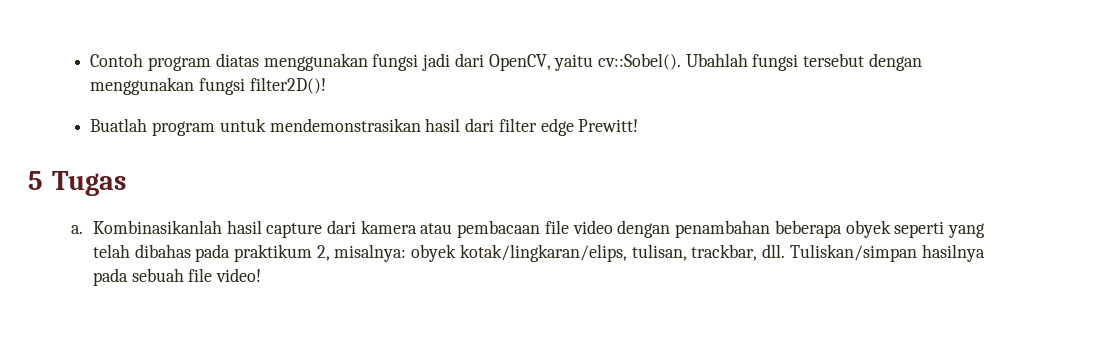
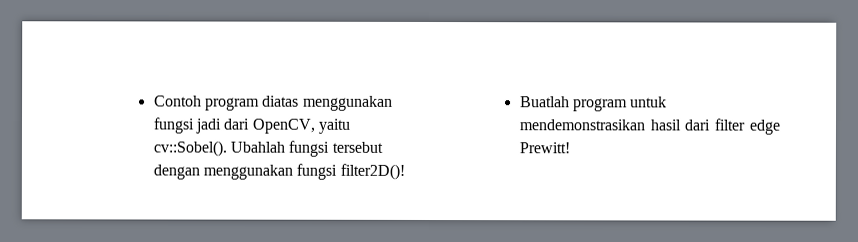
[28,171,126,196] [71,220,985,238] [92,244,985,262] [92,268,262,286] // 5 Tugas // a. Kombinasikanlah hasil capture dari kamera atau pembacaan file video dengan penambahan beberapa obyek seperti yang telah dibahas pada praktikum 2, misalnya: obyek kotak/lingkaran/elips, tulisan, trackbar, dll. Tuliskan/simpan hasilnya pada sebuah file video! -> (570, 148) none

